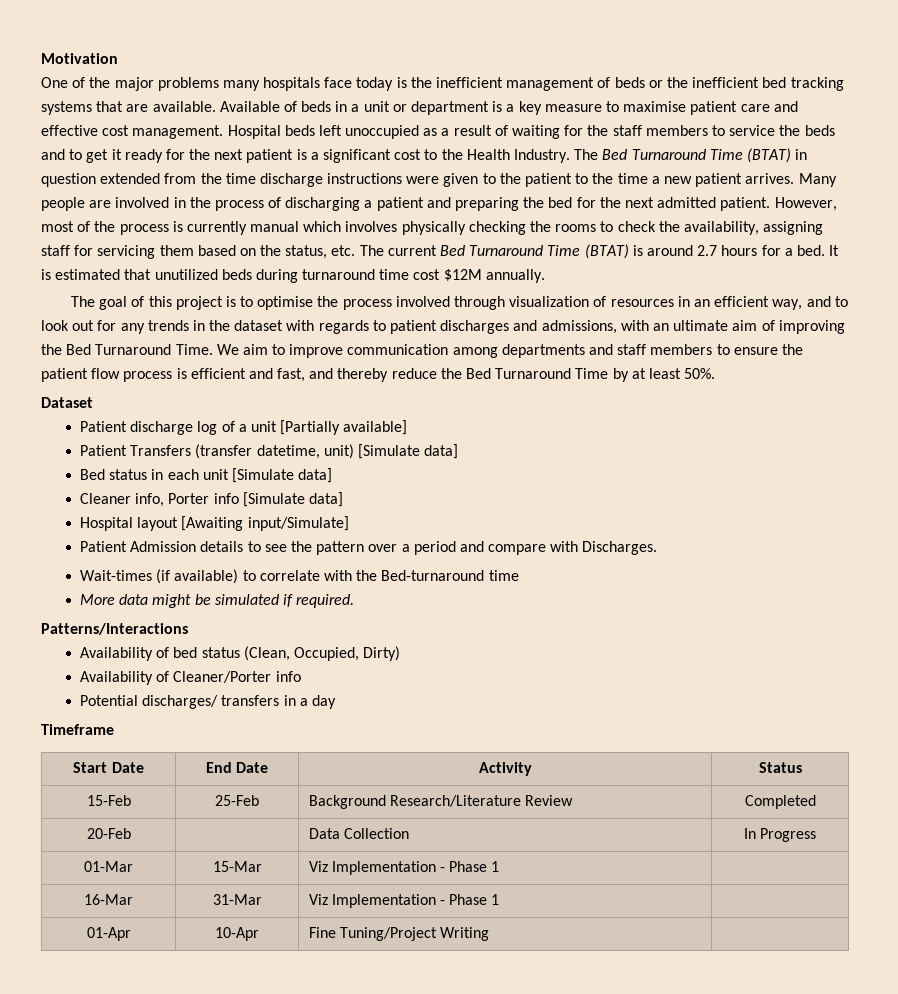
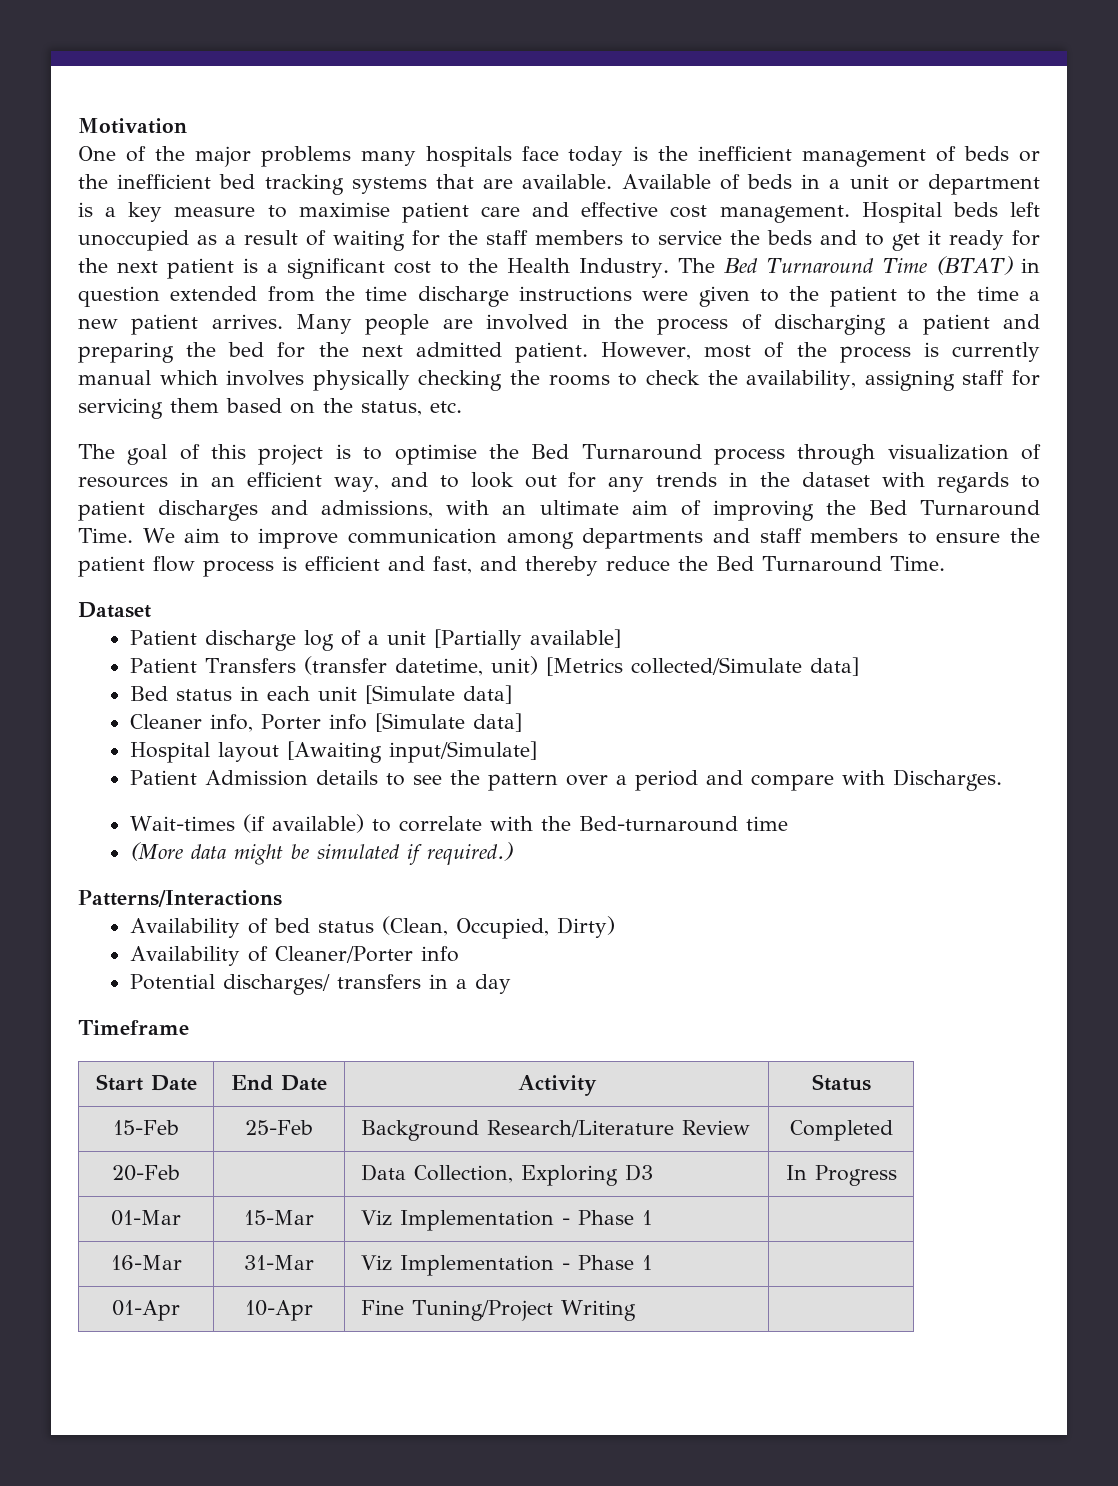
[359,244,840,259] [41,269,545,283] The current Bed Turnaround Time (BTAT) is around 2.7 hours for a bed. It is estimated that unutilized beds during turnaround time cost $12M annually. -> (462, 407) none
[342,296,450,310] process involved -> [531,444,785,465] Bed Turnaround process
[575,368,716,382] Time by at least 50%. -> [889,556,945,571] Time.
[357,444,420,459] [Simulate -> [546,657,803,676] [Metrics collected/Simulate
[80,594,116,605] More -> [130,842,184,861] (More
[296,594,355,608] required. -> [427,842,514,865] required.)
[343,828,409,839] Collection -> [414,1164,654,1186] Collection, Exploring D3

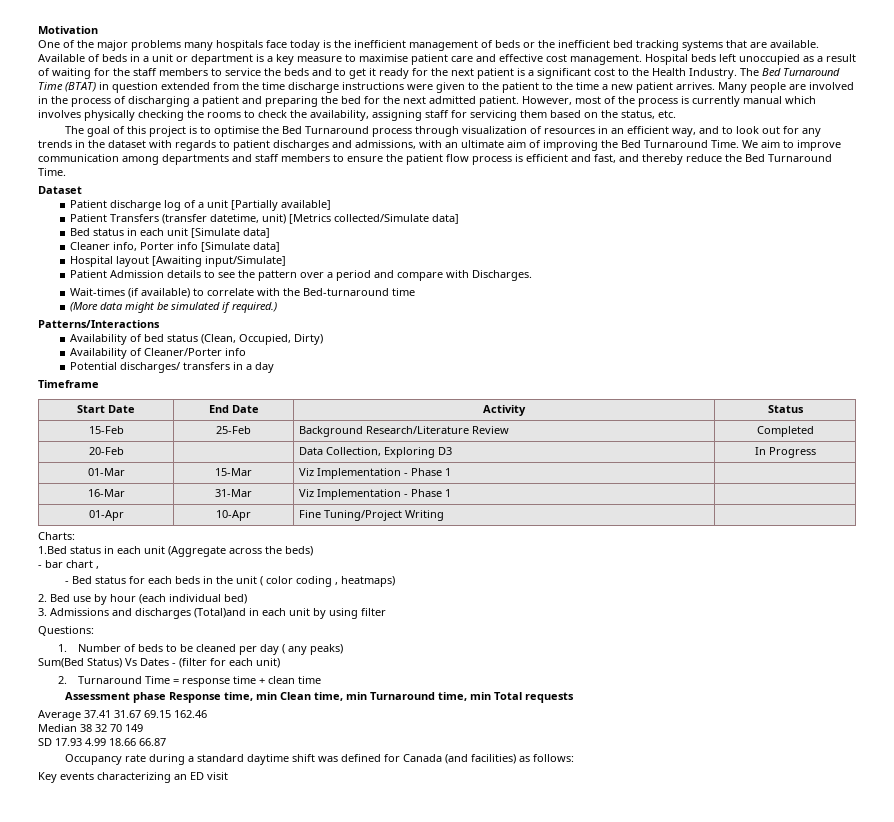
(637, 1310) none -> [38,532,75,540] [38,546,313,557] [38,560,99,569] [65,576,396,587] [38,594,247,605] [38,608,386,619] [38,626,94,636] [58,644,344,655] [38,658,280,668] [58,676,322,687] [65,692,575,703] [38,710,207,721] [38,724,143,732] [38,738,166,746] [65,754,575,765] [38,772,228,783] // Charts: // 1.Bed status in each unit (Aggregate across the beds) // - bar chart , // - Bed status for each beds in the unit ( color coding , heatmaps) // 2. Bed use by hour (each individual bed) // 3. Admissions and discharges (Total)and in each unit by using filter // Questions: // 1. Number of beds to be cleaned per day ( any peaks) // Sum(Bed Status) Vs Dates - (filter for each unit) // 2. Turnaround Time = response time + clean time // Assessment phase Response time, min Clean time, min Turnaround time, min Total requests // Average 37.41 31.67 69.15 162.46 // Median 38 32 70 149 // SD 17.93 4.99 18.66 66.87 // Occupancy rate during a standard daytime shift was defined for Canada (and facilities) as follows: // Key events characterizing an ED visit

